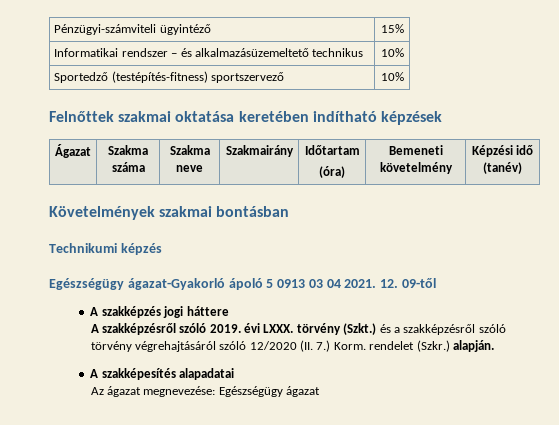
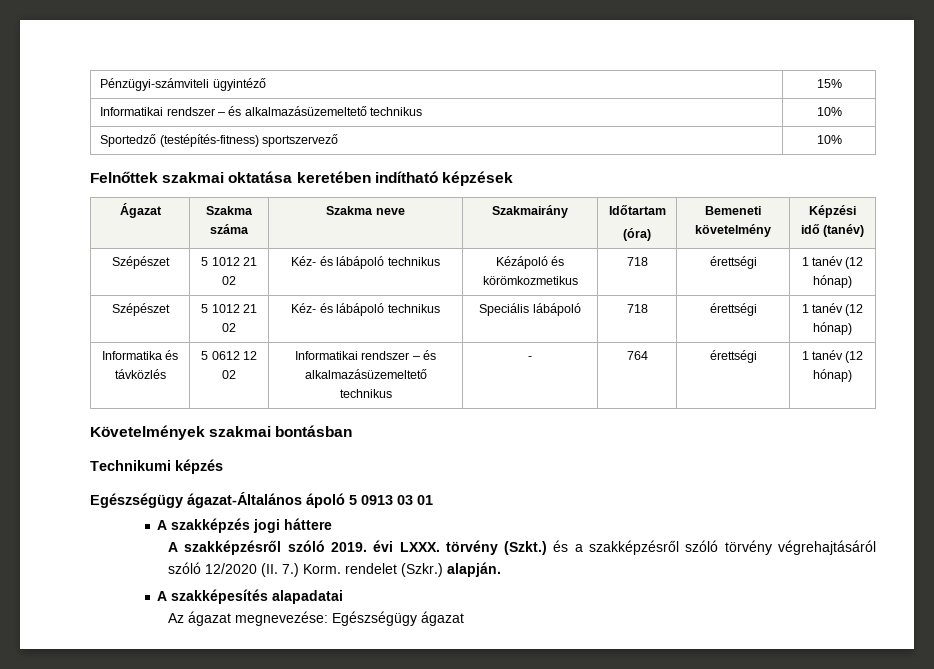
(522, 168) none -> [111,256,170,269] [201,257,257,266] [222,276,236,285] [291,256,440,269] [495,256,565,269] [482,276,578,285] [626,257,648,266] [709,256,757,269] [801,256,864,269] [813,275,852,288] [111,303,170,316] [201,304,257,313] [222,323,236,332] [291,303,440,316] [479,303,581,316] [626,304,648,313] [709,303,757,316] [801,303,864,316] [813,322,852,335] [101,350,179,360] [114,369,166,379] [201,351,257,360] [222,370,236,379] [294,350,437,360] [304,369,427,379] [339,389,392,398] [528,356,532,360] [626,351,648,360] [709,350,757,363] [801,350,864,363] [813,369,852,382] // Szépészet | 5 1012 21 02 | Kéz- és lábápoló technikus | Kézápoló és körömkozmetikus | 718 | érettségi | 1 tanév (12 hónap) // Szépészet | 5 1012 21 02 | Kéz- és lábápoló technikus | Speciális lábápoló | 718 | érettségi | 1 tanév (12 hónap) // Informatika és távközlés | 5 0612 12 02 | Informatikai rendszer – és alkalmazásüzemeltető technikus | - | 764 | érettségi | 1 tanév (12 hónap)
[127,278,225,290] ágazat-Gyakorló -> [187,492,302,508] ágazat-Általános
[326,278,437,288] 04 2021. 12. 09-től -> [417,495,433,505] 01

